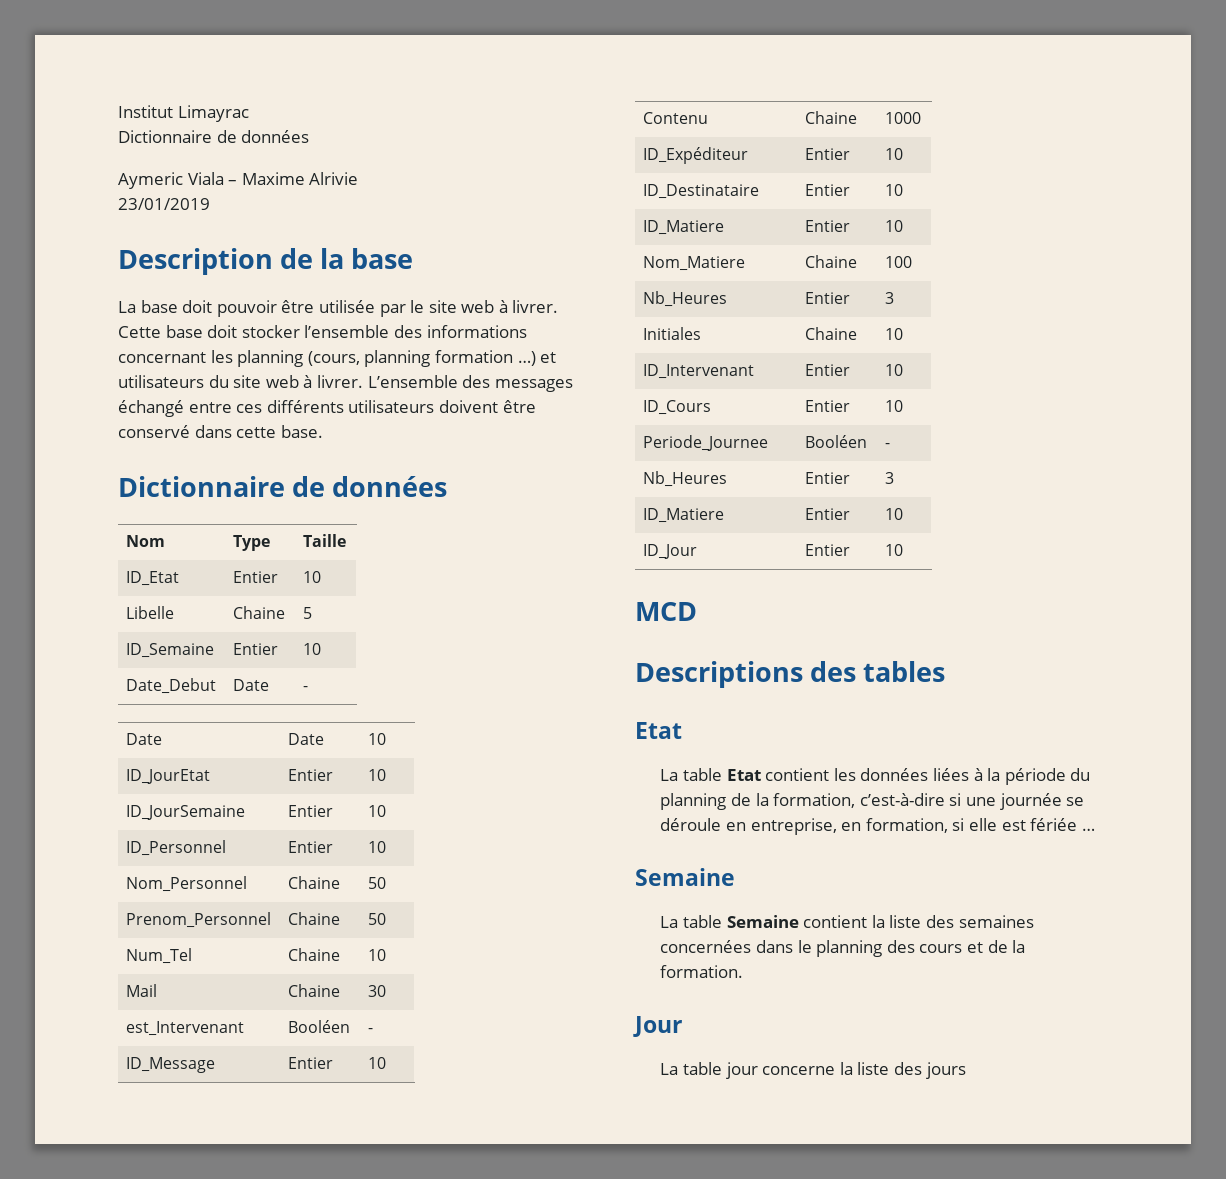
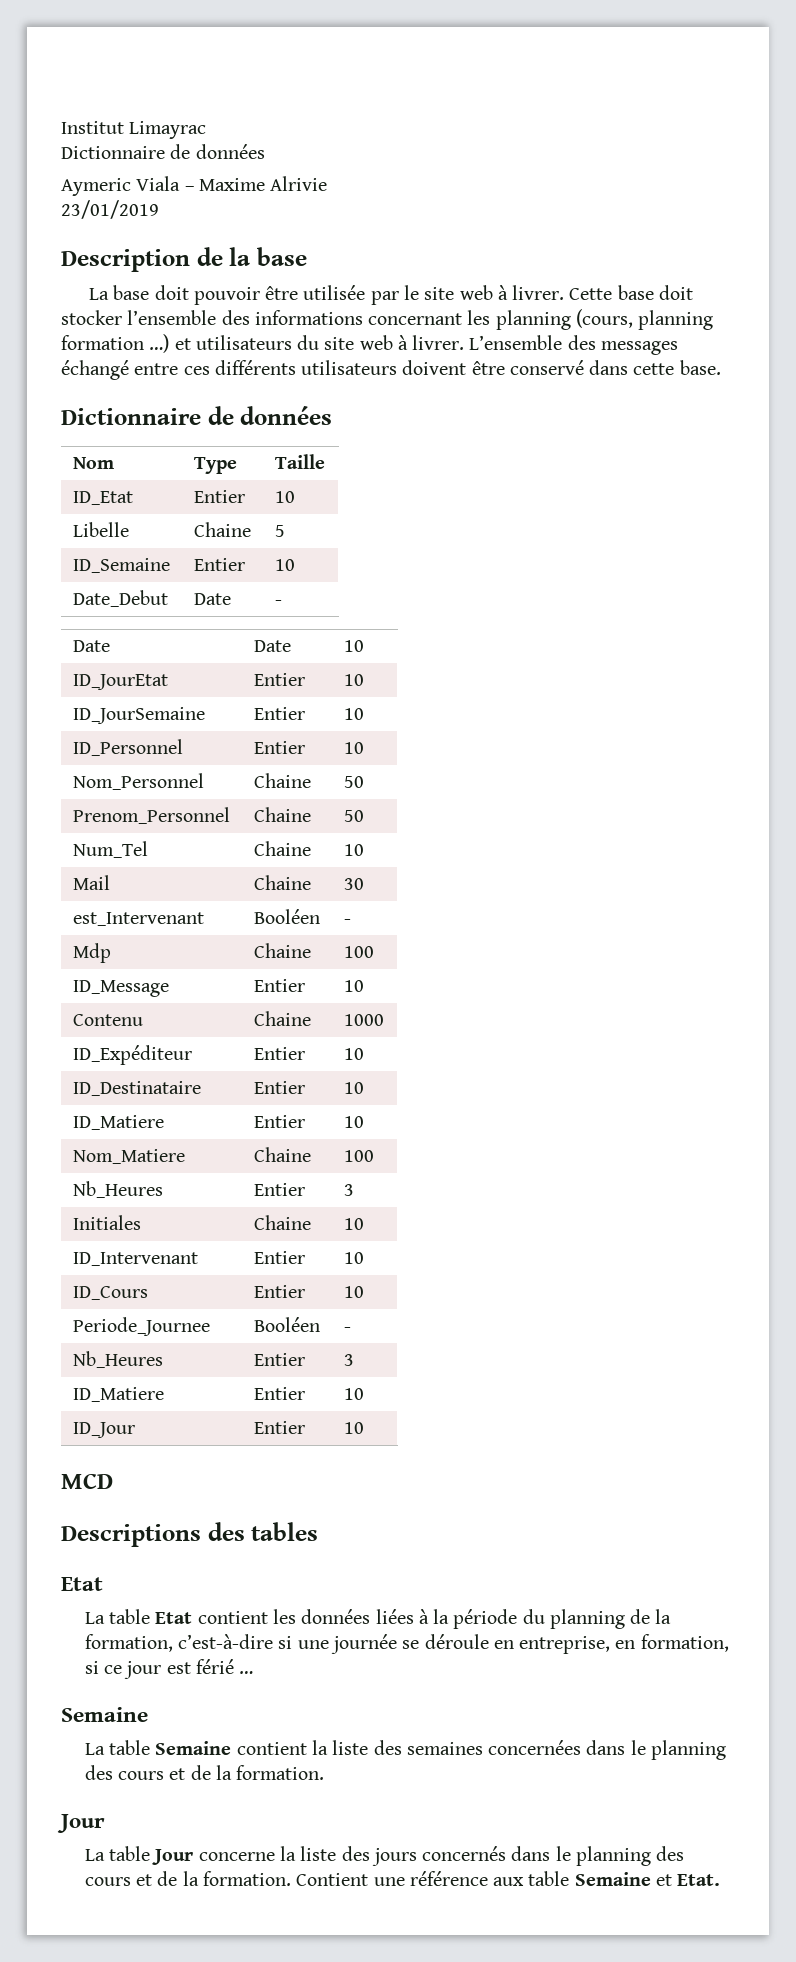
(374, 1030) none -> [72,943,111,963] [253,943,311,958] [343,946,374,958] // Mdp | Chaine | 100
[969,818,1078,831] elle est fériée -> [104,1659,235,1679] ce jour est férié
[725,1062,758,1079] jour -> [152,1849,194,1865] Jour
(966, 1070) none -> [422,1846,685,1866] [84,1871,721,1886] concernés dans le planning des cours et de la formation. Contient une référence aux table Semaine et Etat.

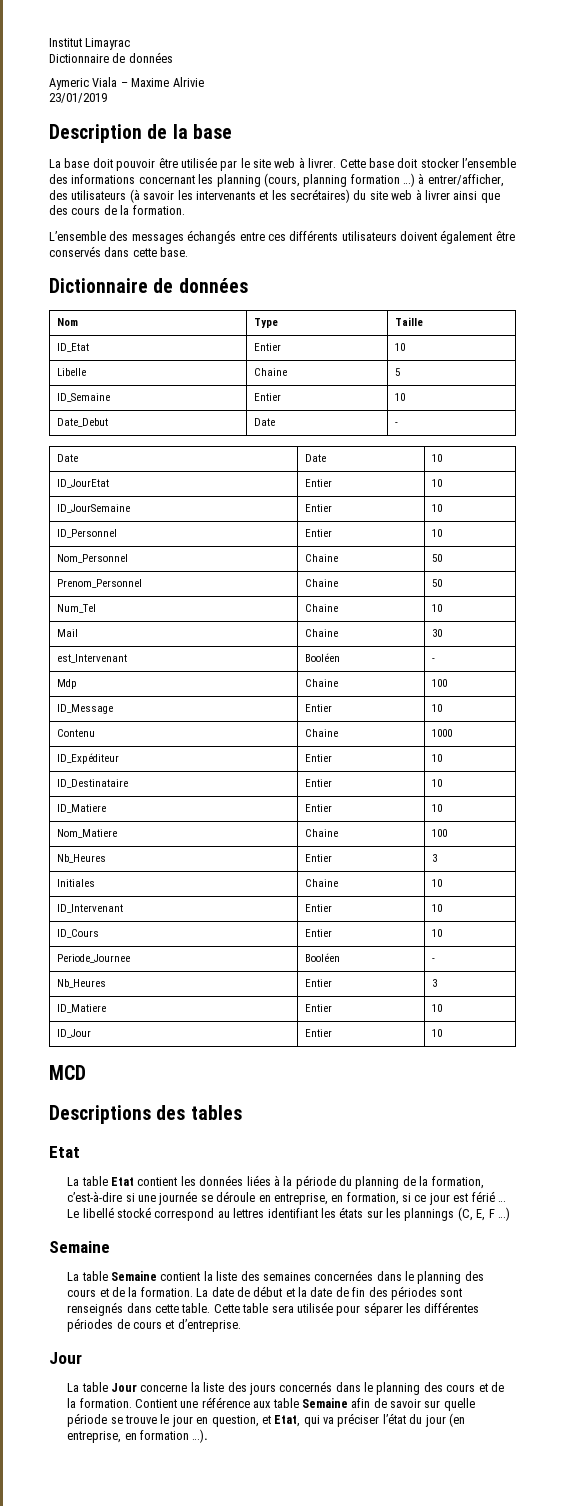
[174,335,465,350] et utilisateurs du site web à livrer. -> [418,173,504,187] [49,189,500,203] [49,205,185,215] à entrer/afficher, des utilisateurs (à savoir les intervenants et les secrétaires) du site web à livrer ainsi que des cours de la formation. //
[61,360,129,380] échangé -> [187,230,237,244] échangés
[471,360,584,375] être conservé -> [440,230,515,244] [49,246,101,257] également être conservés
(254, 1672) none -> [67,1207,510,1221] Le libellé stocké correspond au lettres identifiant les états sur les plannings (C, E, F …)
(325, 1772) none -> [196,1286,463,1300] [67,1302,480,1316] [67,1318,241,1332] La date de début et la date de fin des périodes sont renseignés dans cette table. Cette table sera utilisée pour séparer les différentes périodes de cours et d’entreprise.
[655,1874,721,1886] et Etat. -> [351,1398,475,1411] [67,1413,465,1427] [67,1429,209,1443] afin de savoir sur quelle période se trouve le jour en question, et Etat, qui va préciser l’état du jour (en entreprise, en formation …).

